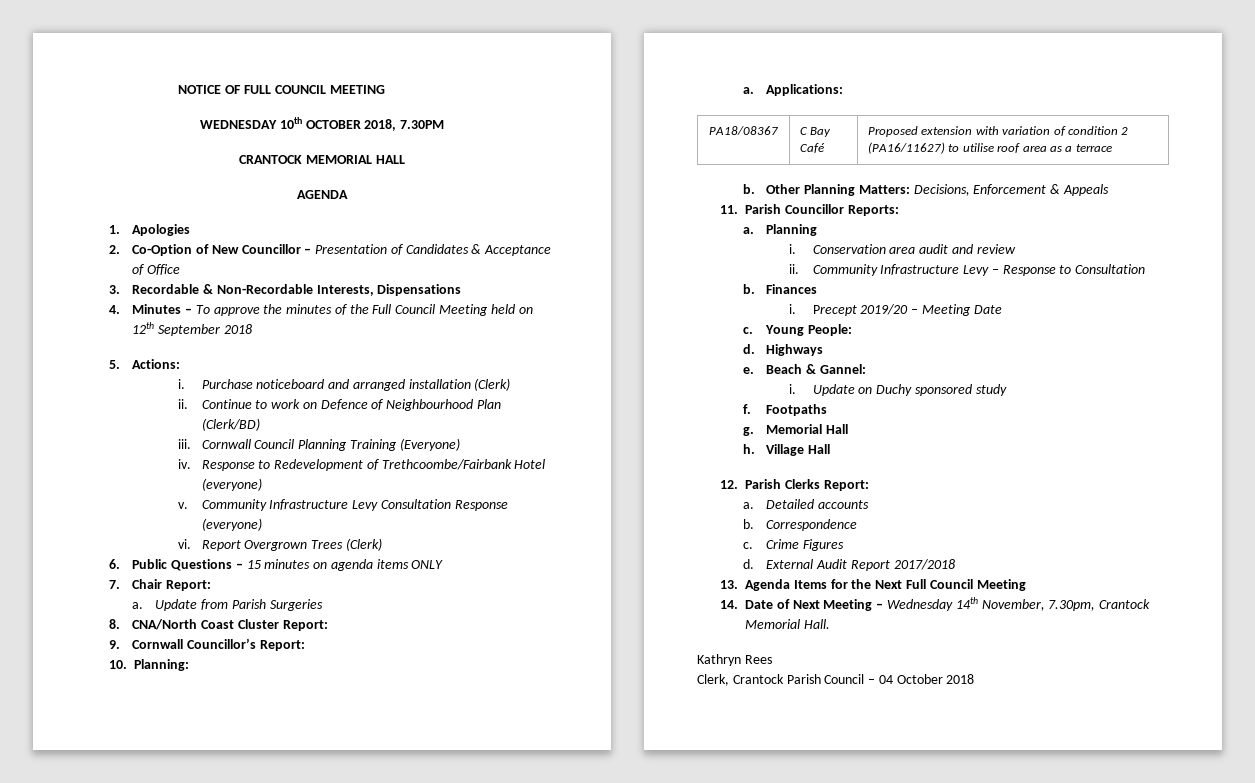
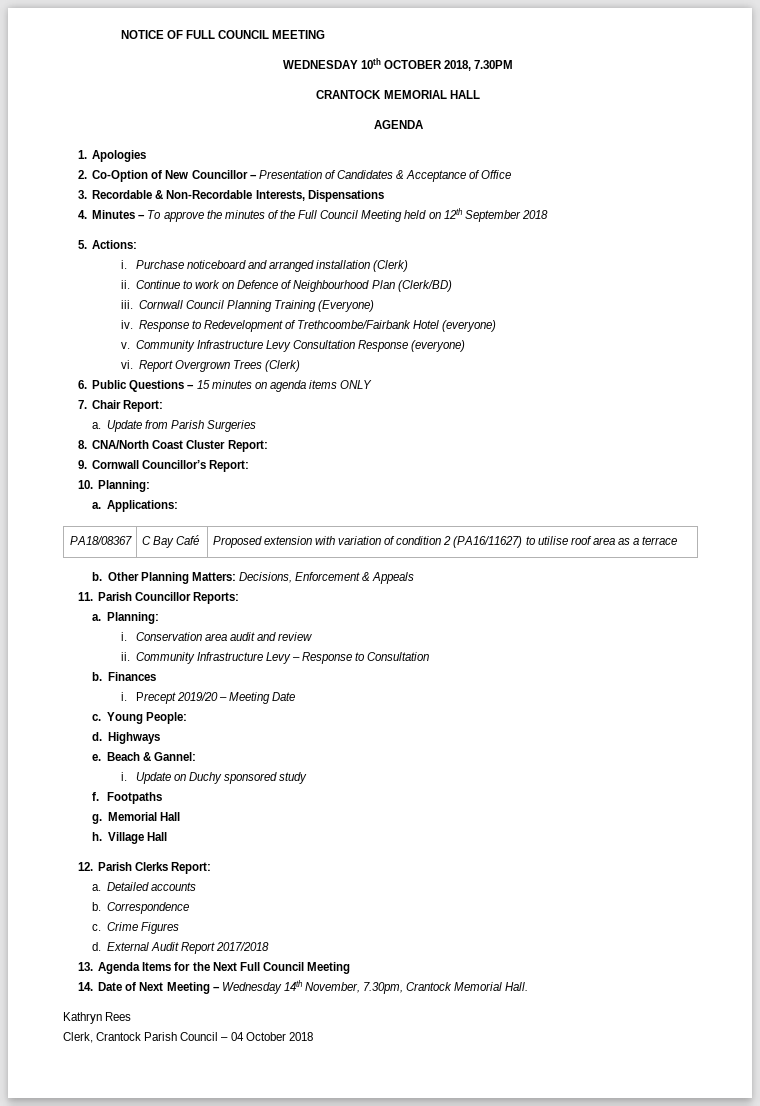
[766,224,818,236] Planning -> [106,612,159,624] Planning:

